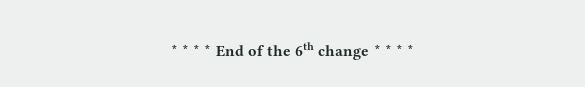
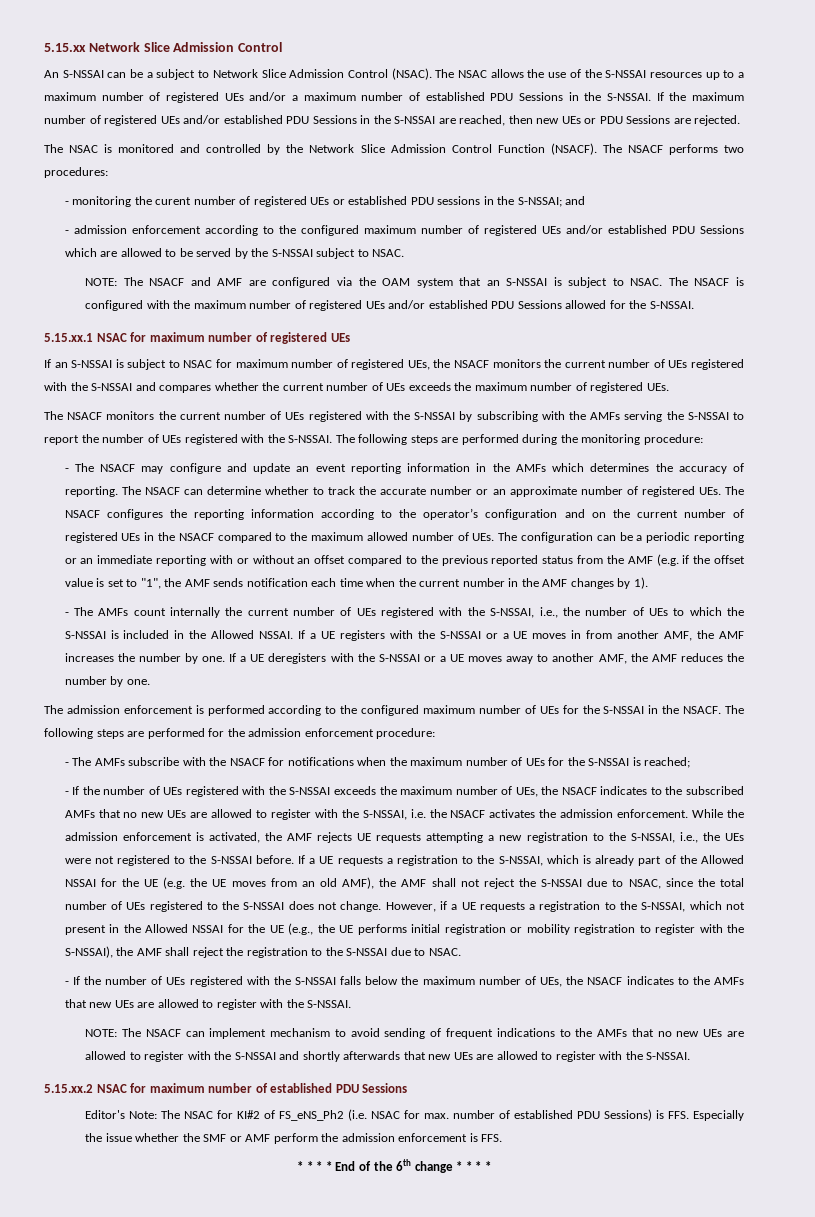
(170, 50) none -> [44,42,283,52] [44,68,744,80] [44,92,744,103] [44,115,741,126] [44,143,744,155] [44,167,108,178] [64,196,586,207] [64,225,744,236] [64,248,405,259] [85,277,745,288] [85,300,694,311] [44,332,350,344] [44,359,744,370] [44,382,669,393] [44,411,745,422] [44,434,703,445] [64,463,744,474] [64,486,745,497] [64,508,745,520] [64,532,744,543] [64,554,745,566] [64,577,648,589] [64,607,744,618] [64,630,744,641] [64,653,745,664] [64,676,150,687] [44,705,745,716] [44,728,436,739] [64,757,691,768] [64,786,745,797] [64,809,744,820] [64,832,745,843] [64,855,745,866] [64,877,744,889] [64,901,745,912] [64,923,744,935] [64,946,461,958] [64,976,744,987] [64,999,352,1010] [85,1028,744,1039] [85,1051,691,1062] [44,1083,408,1093] [85,1109,744,1121] [85,1133,503,1144] 5.15.xx Network Slice Admission Control // An S-NSSAI can be a subject to Network Slice Admission Control (NSAC). The NSAC allows the use of the S-NSSAI resources up to a maximum number of registered UEs and/or a maximum number of established PDU Sessions in the S-NSSAI. If the maximum number of registered UEs and/or established PDU Sessions in the S-NSSAI are reached, then new UEs or PDU Sessions are rejected. // The NSAC is monitored and controlled by the Network Slice Admission Control Function (NSACF). The NSACF performs two procedures: // - monitoring the curent number of registered UEs or established PDU sessions in the S-NSSAI; and // - admission enforcement according to the configured maximum number of registered UEs and/or established PDU Sessions which are allowed to be served by the S-NSSAI subject to NSAC. // NOTE: The NSACF and AMF are configured via the OAM system that an S-NSSAI is subject to NSAC. The NSACF is configured with the maximum number of registered UEs and/or established PDU Sessions allowed for the S-NSSAI. // 5.15.xx.1 NSAC for maximum number of registered UEs // If an S-NSSAI is subject to NSAC for maximum number of registered UEs, the NSACF monitors the current number of UEs registered with the S-NSSAI and compares whether the current number of UEs exceeds the maximum number of registered UEs. // The NSACF monitors the current number of UEs registered with the S-NSSAI by subscribing with the AMFs serving the S-NSSAI to report the number of UEs registered with the S-NSSAI. The following steps are performed during the monitoring procedure: // - The NSACF may configure and update an event reporting information in the AMFs which determines the accuracy of reporting. The NSACF can determine whether to track the accurate number or an approximate number of registered UEs. The NSACF configures the reporting information according to the operator’s configuration and on the current number of registered UEs in the NSACF compared to the maximum allowed number of UEs. The configuration can be a periodic reporting or an immediate reporting with or without an offset compared to the previous reported status from the AMF (e.g. if the offset value is set to "1", the AMF sends notification each time when the current number in the AMF changes by 1). // - The AMFs count internally the current number of UEs registered with the S-NSSAI, i.e., the number of UEs to which the S-NSSAI is included in the Allowed NSSAI. If a UE registers with the S-NSSAI or a UE moves in from another AMF, the AMF increases the number by one. If a UE deregisters with the S-NSSAI or a UE moves away to another AMF, the AMF reduces the number by one. // The admission enforcement is performed according to the configured maximum number of UEs for the S-NSSAI in the NSACF. The following steps are performed for the admission enforcement procedure: // - The AMFs subscribe with the NSACF for notifications when the maximum number of UEs for the S-NSSAI is reached; // - If the number of UEs registered with the S-NSSAI exceeds the maximum number of UEs, the NSACF indicates to the subscribed AMFs that no new UEs are allowed to register with the S-NSSAI, i.e. the NSACF activates the admission enforcement. While the admission enforcement is activated, the AMF rejects UE requests attempting a new registration to the S-NSSAI, i.e., the UEs were not registered to the S-NSSAI before. If a UE requests a registration to the S-NSSAI, which is already part of the Allowed NSSAI for the UE (e.g. the UE moves from an old AMF), the AMF shall not reject the S-NSSAI due to NSAC, since the total number of UEs registered to the S-NSSAI does not change. However, if a UE requests a registration to the S-NSSAI, which not present in the Allowed NSSAI for the UE (e.g., the UE performs initial registration or mobility registration to register with the S-NSSAI), the AMF shall reject the registration to the S-NSSAI due to NSAC. // - If the number of UEs registered with the S-NSSAI falls below the maximum number of UEs, the NSACF indicates to the AMFs that new UEs are allowed to register with the S-NSSAI. // NOTE: The NSACF can implement mechanism to avoid sending of frequent indications to the AMFs that no new UEs are allowed to register with the S-NSSAI and shortly afterwards that new UEs are allowed to register with the S-NSSAI. // 5.15.xx.2 NSAC for maximum number of established PDU Sessions // Editor's Note: The NSAC for KI#2 of FS_eNS_Ph2 (i.e. NSAC for max. number of established PDU Sessions) is FFS. Especially the issue whether the SMF or AMF perform the admission enforcement is FFS. //

